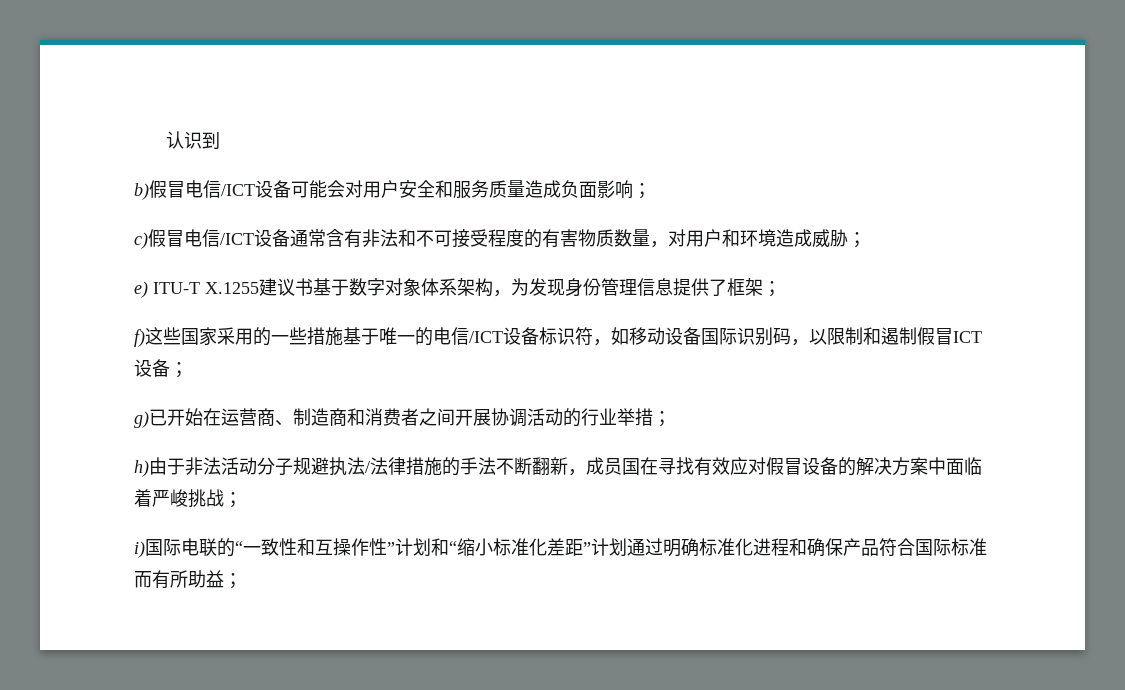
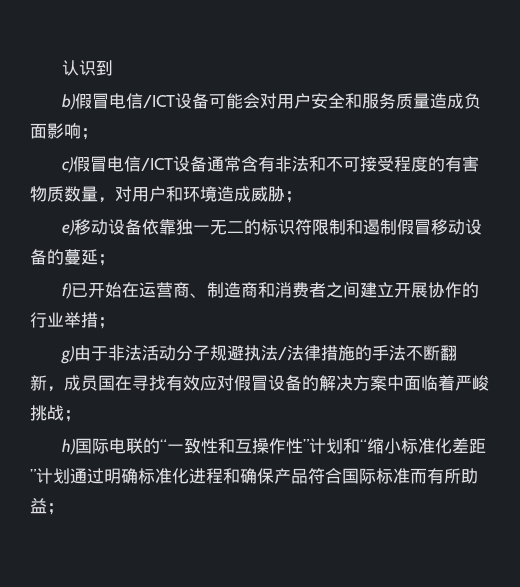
[153,278,781,297] [134,327,982,347] [134,359,188,378] [134,411,149,428] ITU-T X.1255建议书基于数字对象体系架构，为发现身份管理信息提供了框架； // f)这些国家采用的一些措施基于唯一的电信/ICT设备标识符，如移动设备国际识别码，以限制和遏制假冒ICT设备； // g) -> [73,219,482,235] [30,249,115,266] [61,283,71,299] 移动设备依靠独一无二的标识符限制和遏制假冒移动设备的蔓延； // f)
[455,408,563,427] 开展协调活动 -> [359,282,462,298] 建立开展协作
[134,460,149,477] h) -> [60,346,74,364] g)
[134,541,145,558] i) -> [61,439,75,455] h)

